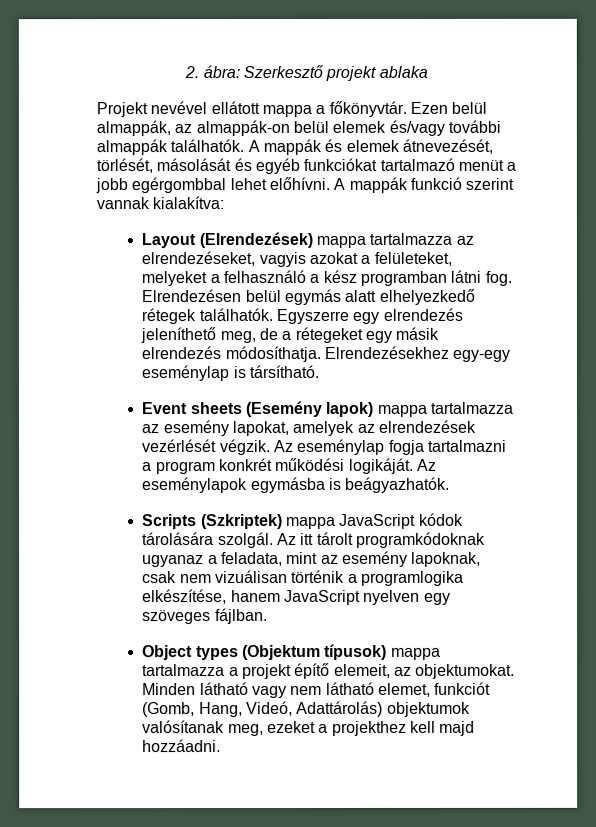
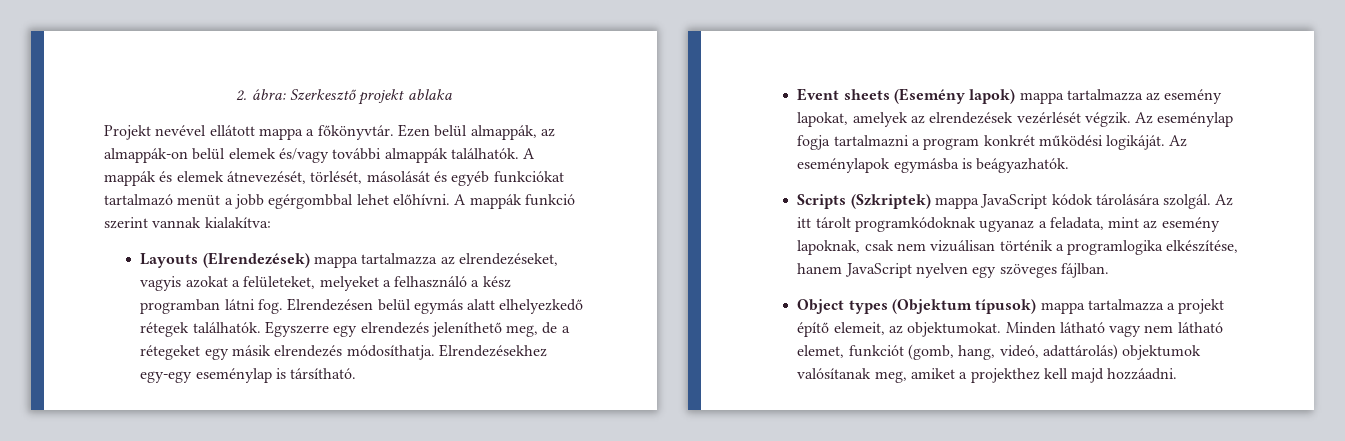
[141,233,197,249] Layout -> [140,253,199,268] Layouts
[142,700,384,718] (Gomb, Hang, Videó, Adattárolás) -> [907,344,1118,360] (gomb, hang, videó, adattárolás)
[267,720,317,734] ezeket -> [910,368,955,379] amiket

